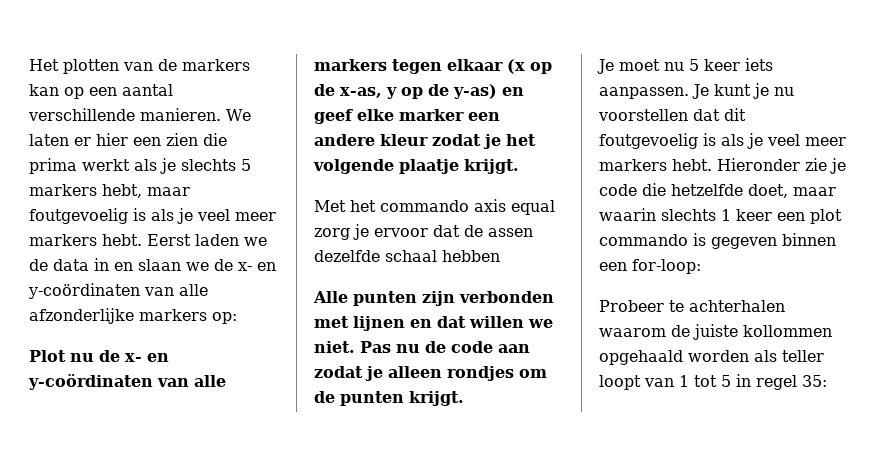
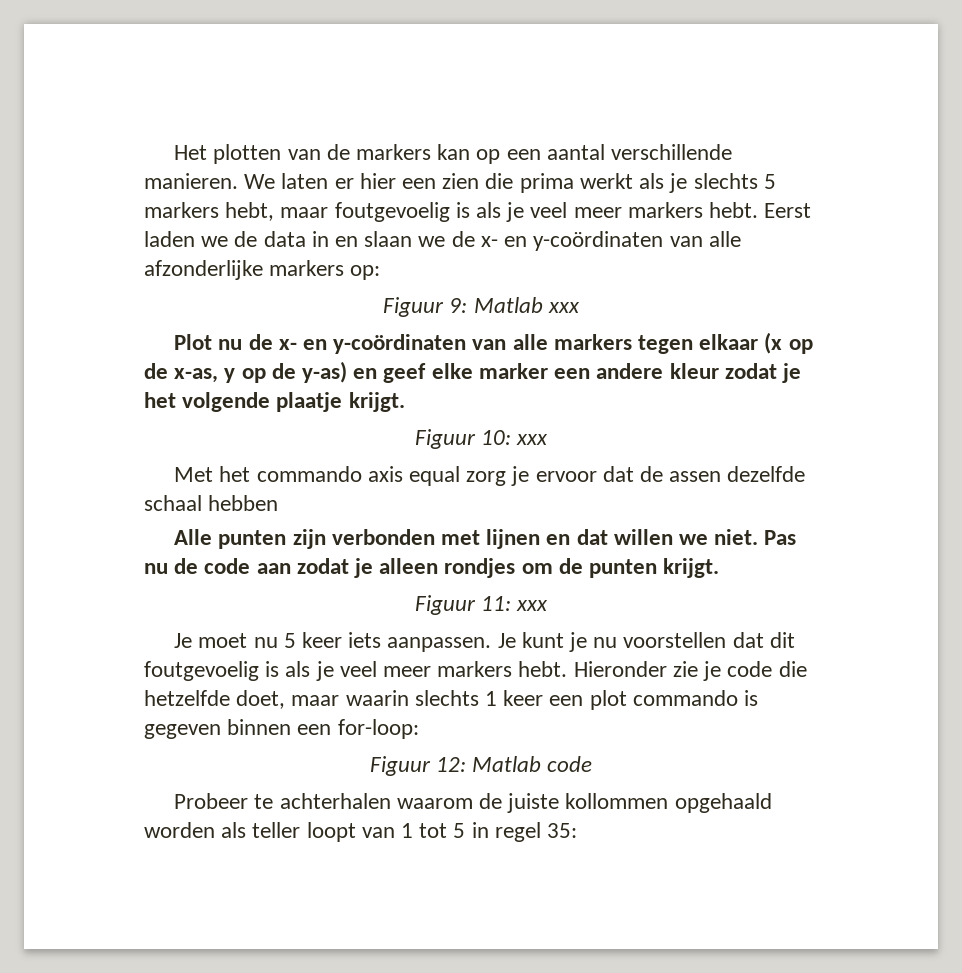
(237, 318) none -> [383,297,580,317] // Figuur 9: Matlab xxx
(519, 166) none -> [414,429,549,449] // Figuur 10: xxx
(464, 398) none -> [414,595,549,615] // Figuur 11: xxx
(701, 266) none -> [369,756,593,776] // Figuur 12: Matlab code

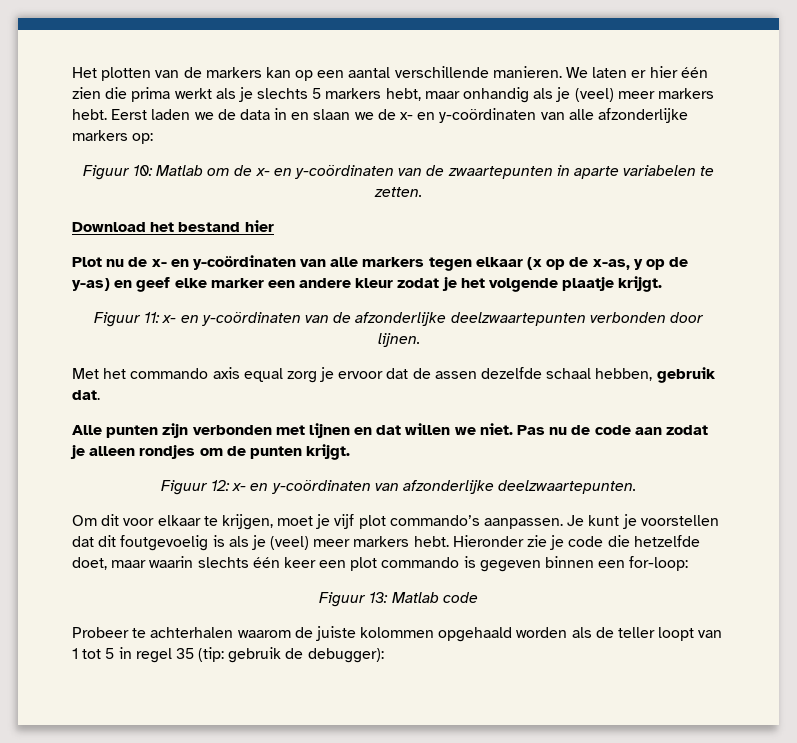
[402,178,437,189] een -> [680,67,708,78] één
[334,202,568,222] foutgevoelig is als je veel -> [463,87,614,103] onhandig als je (veel)
[449,297,580,313] 9: Matlab xxx -> [132,165,715,179] [374,187,422,197] [72,220,274,232] 10: Matlab om de x- en y-coördinaten van de zwaartepunten in aparte variabelen te zetten. // Download het bestand hier
[480,430,549,445] 10: xxx -> [144,312,704,326] [377,333,420,347] 11: x- en y-coördinaten van de afzonderlijke deelzwaartepunten verbonden door lijnen.
[208,495,279,511] hebben -> [595,367,716,383] [72,390,100,400] hebben, gebruik dat.
[480,596,549,611] [174,632,382,648] 11: xxx // Je moet nu 5 keer iets -> [211,480,637,494] [72,514,480,530] 12: x- en y-coördinaten van afzonderlijke deelzwaartepunten. // Om dit voor elkaar te krijgen, moet je vijf plot commando’s
[593,637,618,648] nu -> (637, 521) none
[339,661,377,677] veel -> [270,536,310,550] (veel)
[485,691,498,706] 1 -> [252,557,280,568] één
[435,757,466,772] 12: -> [369,592,389,603] 13:
[565,793,669,809] kollommen -> [360,627,435,638] kolommen
(247, 830) none -> [595,627,614,638] de
[547,823,578,838] 35: -> [175,647,384,663] 35 (tip: gebruik de debugger):

